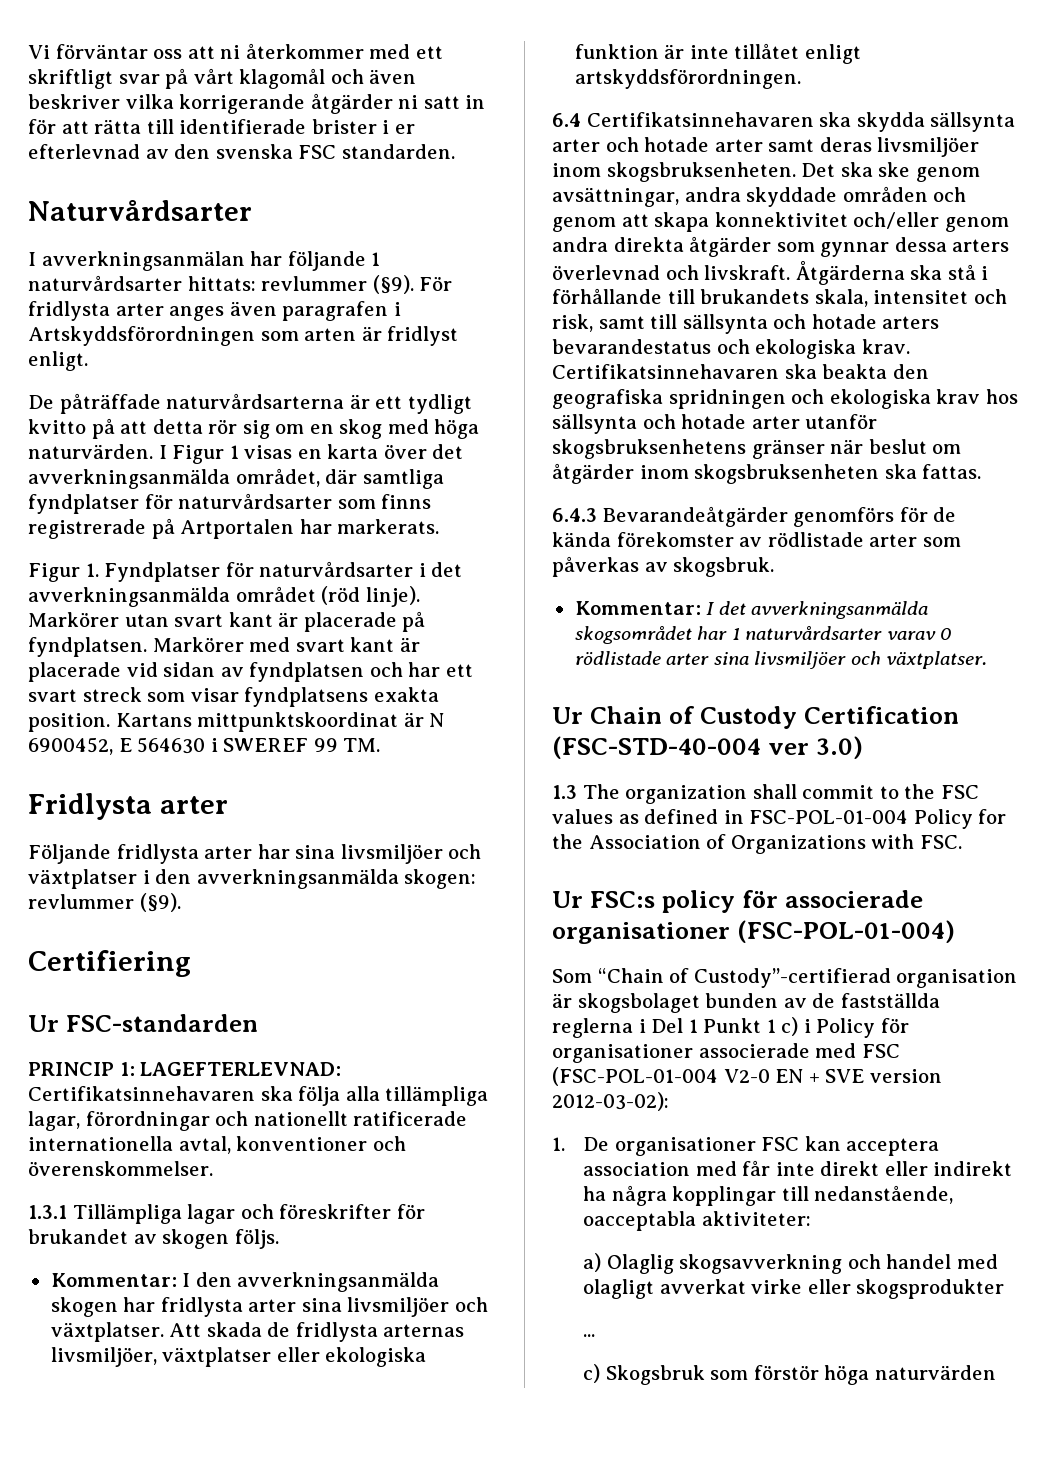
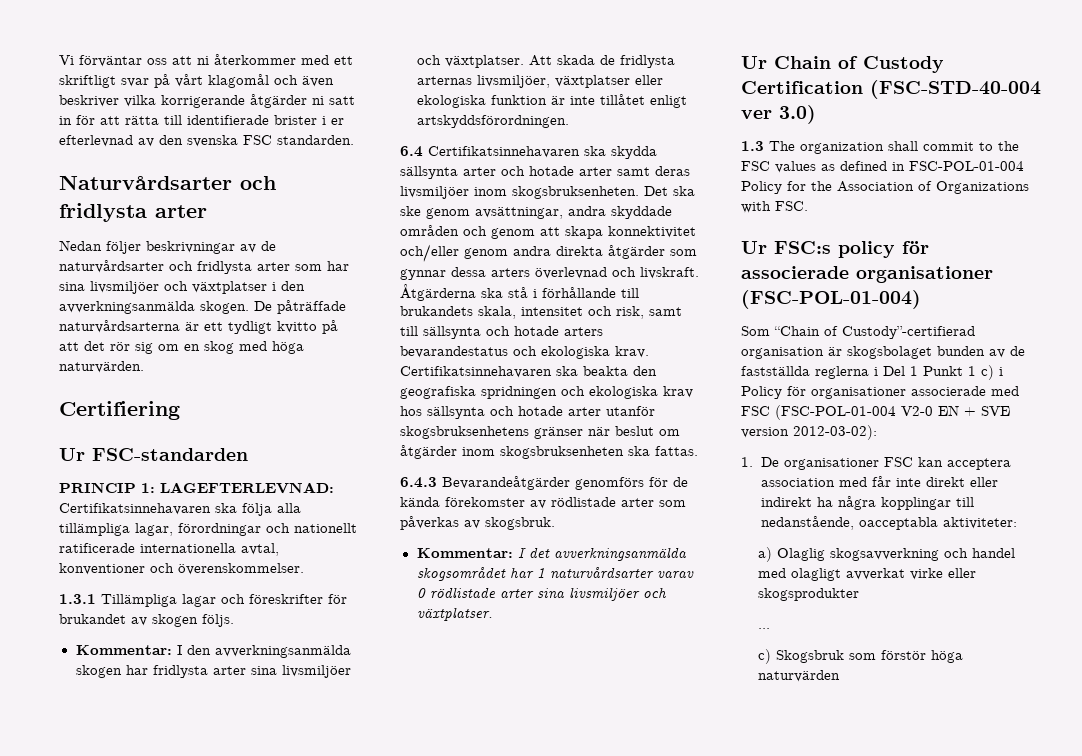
[28,251,381,271] [28,275,453,294] [28,301,401,321] [28,326,459,346] [28,351,88,371] // I avverkningsanmälan har följande 1 naturvårdsarter hittats: revlummer (§9). För fridlysta arter anges även paragrafen i Artskyddsförordningen som arten är fridlyst enligt. // -> [240,176,276,190] [59,203,207,222] [59,240,276,254] [59,260,349,274] [59,281,305,294] [59,301,249,314] och fridlysta arter // Nedan följer beskrivningar av de naturvårdsarter och fridlysta arter som har sina livsmiljöer och växtplatser i den avverkningsanmälda skogen.
[152,419,203,434] detta -> [84,341,105,351] det
[158,444,464,464] [28,468,444,489] [28,493,432,514] [28,518,440,539] [28,561,463,582] [28,586,420,607] [28,611,426,632] [28,637,420,657] [28,662,473,682] [28,687,439,707] [28,712,445,732] [28,737,381,755] [28,793,228,820] [28,844,482,864] [28,869,477,889] [28,893,181,912] I Figur 1 visas en karta över det avverkningsanmälda området, där samtliga fyndplatser för naturvårdsarter som finns registrerade på Artportalen har markerats. // Figur 1. Fyndplatser för naturvårdsarter i det avverkningsanmälda området (röd linje). Markörer utan svart kant är placerade på fyndplatsen. Markörer med svart kant är placerade vid sidan av fyndplatsen och har ett svart streck som visar fyndplatsens exakta position. Kartans mittpunktskoordinat är N 6900452, E 564630 i SWEREF 99 TM. // Fridlysta arter // Följande fridlysta arter har sina livsmiljöer och växtplatser i den avverkningsanmälda skogen: revlummer (§9). -> (144, 367) none

